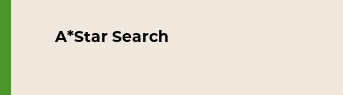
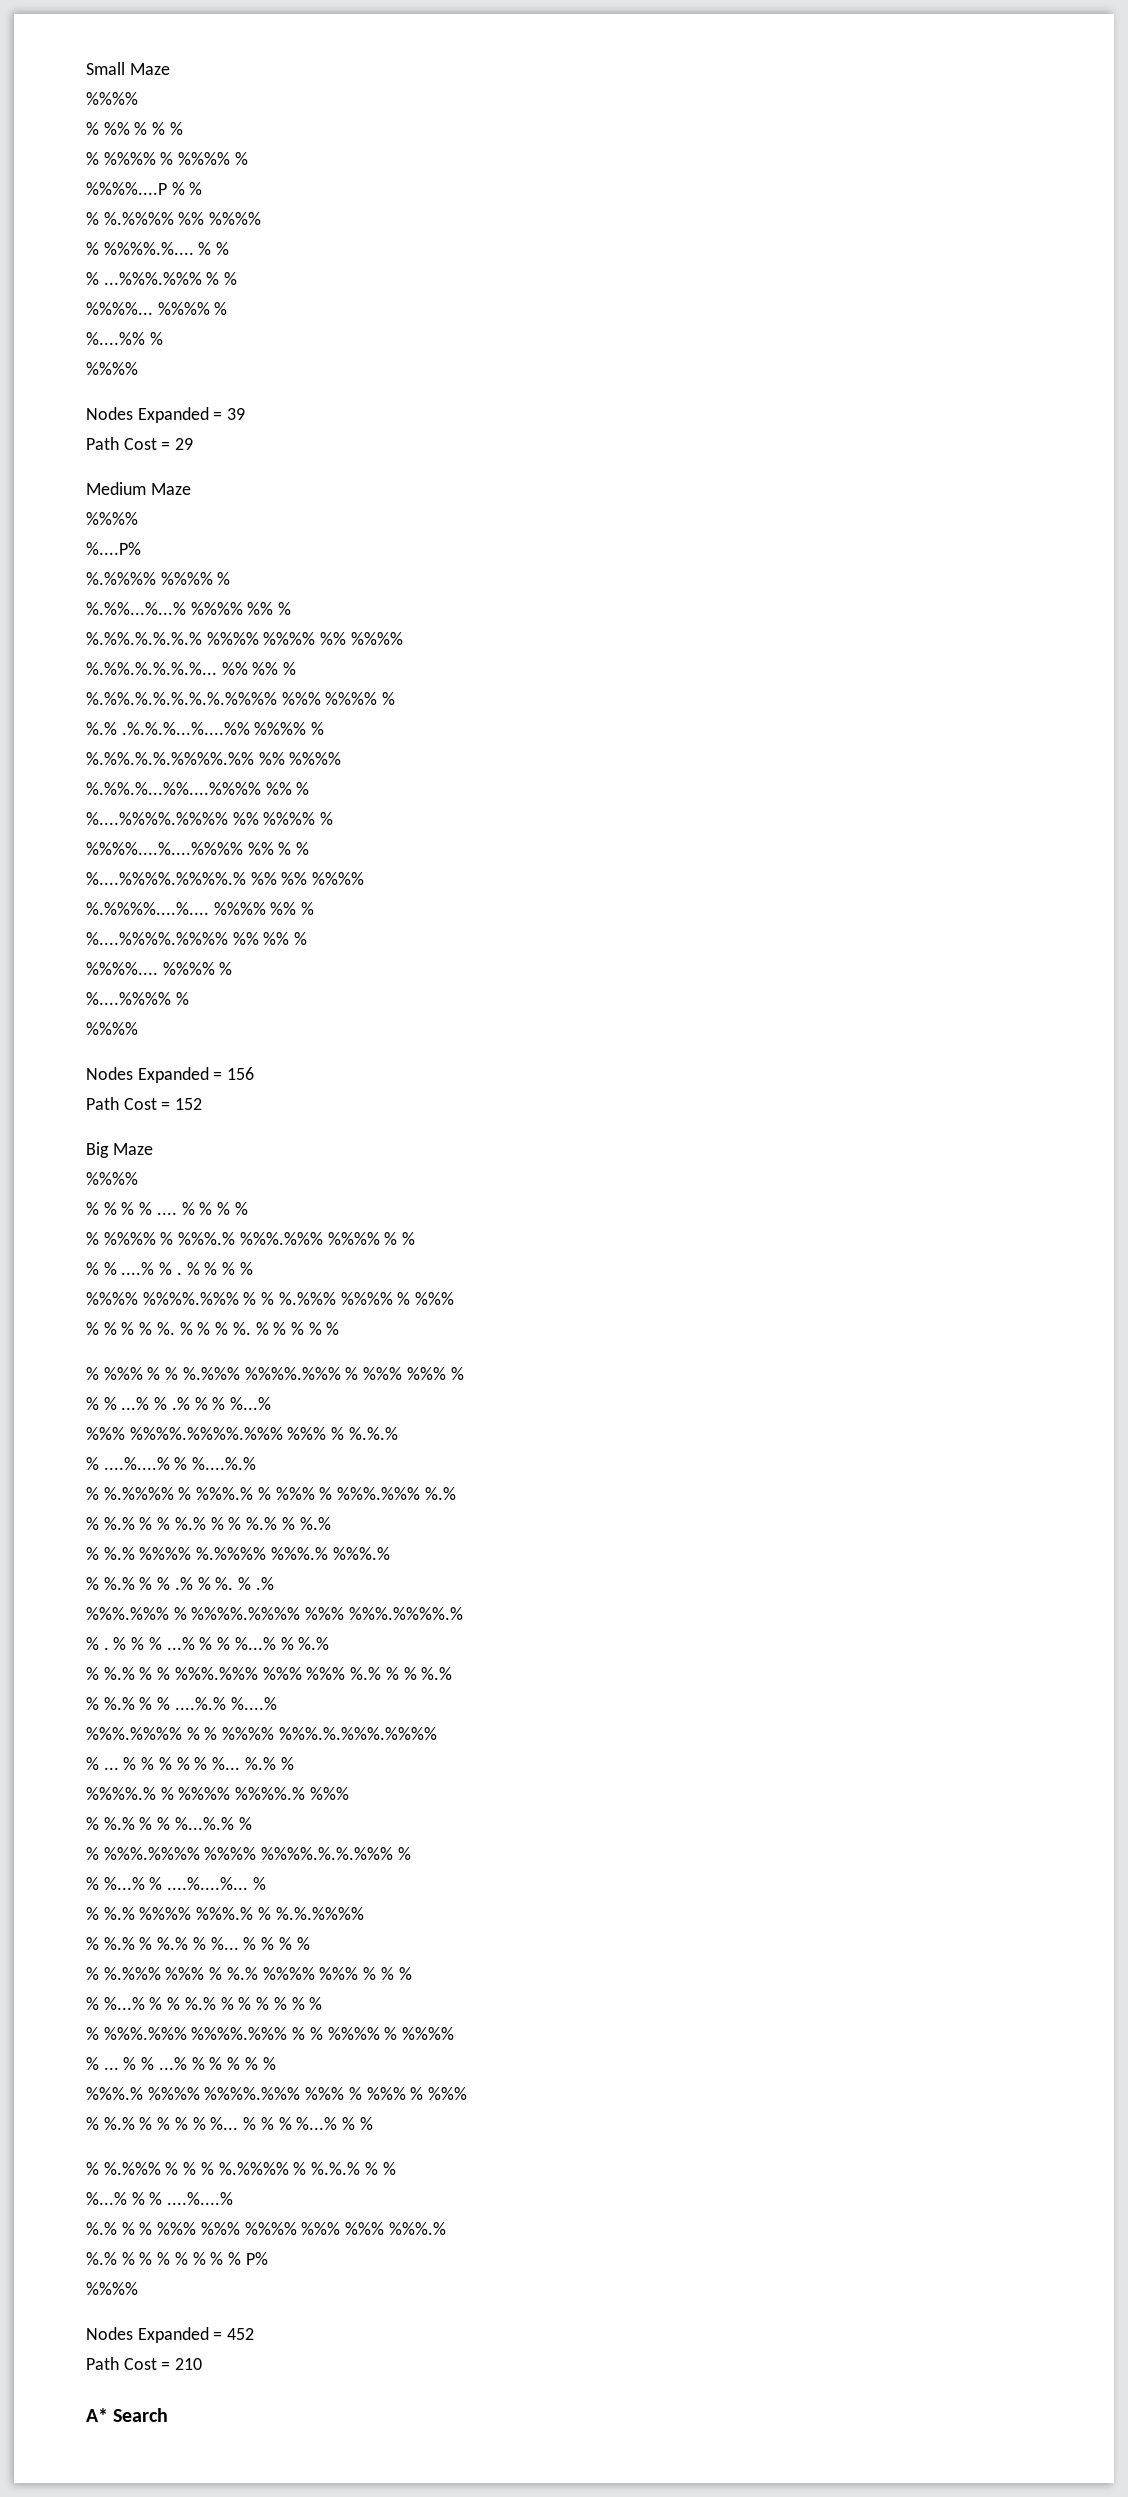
[54,30,108,42] A*Star -> [86,62,170,75] [86,92,138,105] [86,122,183,135] [86,152,248,165] [86,182,203,195] [86,212,262,225] [86,242,230,255] [86,272,238,285] [86,302,228,315] [86,332,163,345] [86,362,138,375] [86,407,246,423] [86,437,194,450] [86,482,191,495] [86,512,138,525] [86,542,141,555] [86,572,231,585] [86,602,292,615] [86,632,403,645] [86,662,297,675] [86,692,396,705] [86,722,325,735] [86,752,342,765] [86,782,310,795] [86,812,334,825] [86,842,310,855] [86,872,365,885] [86,902,315,915] [86,932,308,945] [86,962,233,975] [86,992,189,1005] [86,1022,138,1035] [86,1067,255,1083] [86,1097,203,1110] [86,1142,153,1158] [86,1172,138,1185] [86,1202,248,1215] [86,1232,416,1245] [86,1262,253,1275] [86,1292,455,1305] [86,1322,340,1335] [86,1367,464,1380] [86,1397,272,1410] [86,1427,398,1440] [86,1457,257,1470] [86,1487,456,1500] [86,1517,331,1530] [86,1547,390,1560] [86,1577,274,1590] [86,1607,463,1620] [86,1637,330,1650] [86,1667,453,1680] [86,1697,277,1710] [86,1727,437,1740] [86,1757,294,1770] [86,1787,349,1800] [86,1817,252,1830] [86,1847,411,1860] [86,1877,266,1890] [86,1907,364,1920] [86,1937,310,1950] [86,1967,412,1980] [86,1997,323,2010] [86,2027,455,2040] [86,2057,276,2070] [86,2087,468,2100] [86,2117,373,2130] [86,2162,396,2175] [86,2192,234,2205] [86,2222,446,2235] [86,2252,268,2265] [86,2282,138,2295] [86,2327,255,2343] [86,2357,203,2370] [86,2408,108,2422] Small Maze // %%%% // % %% % % % // % %%%% % %%%% % // %%%%....P % % // % %.%%%% %% %%%% // % %%%%.%.... % % // % ...%%%.%%% % % // %%%%... %%%% % // %....%% % // %%%% // Nodes Expanded = 39 // Path Cost = 29 // Medium Maze // %%%% // %....P% // %.%%%% %%%% % // %.%%...%...% %%%% %% % // %.%%.%.%.%.% %%%% %%%% %% %%%% // %.%%.%.%.%.%... %% %% % // %.%%.%.%.%.%.%.%%%% %%% %%%% % // %.% .%.%.%...%....%% %%%% % // %.%%.%.%.%%%%.%% %% %%%% // %.%%.%...%%....%%%% %% % // %....%%%%.%%%% %% %%%% % // %%%%....%....%%%% %% % % // %....%%%%.%%%%.% %% %% %%%% // %.%%%%....%.... %%%% %% % // %....%%%%.%%%% %% %% % // %%%%.... %%%% % // %....%%%% % // %%%% // Nodes Expanded = 156 // Path Cost = 152 // Big Maze // %%%% // % % % % .... % % % % // % %%%% % %%%.% %%%.%%% %%%% % % // % % ....% % . % % % % // %%%% %%%%.%%% % % %.%%% %%%% % %%% // % % % % %. % % % %. % % % % % // % %%% % % %.%%% %%%%.%%% % %%% %%% % // % % ...% % .% % % %...% // %%% %%%%.%%%%.%%% %%% % %.%.% // % ....%....% % %....%.% // % %.%%%% % %%%.% % %%% % %%%.%%% %.% // % %.% % % %.% % % %.% % %.% // % %.% %%%% %.%%%% %%%.% %%%.% // % %.% % % .% % %. % .% // %%%.%%% % %%%%.%%%% %%% %%%.%%%%.% // % . % % % ...% % % %...% % %.% // % %.% % % %%%.%%% %%% %%% %.% % % %.% // % %.% % % ....%.% %....% // %%%.%%%% % % %%%% %%%.%.%%%.%%%% // % ... % % % % % %... %.% % // %%%%.% % %%%% %%%%.% %%% // % %.% % % %...%.% % // % %%%.%%%% %%%% %%%%.%.%.%%% % // % %...% % ....%....%... % // % %.% %%%% %%%.% % %.%.%%%% // % %.% % %.% % %... % % % % // % %.%%% %%% % %.% %%%% %%% % % % // % %...% % % %.% % % % % % % // % %%%.%%% %%%%.%%% % % %%%% % %%%% // % ... % % ...% % % % % % // %%%.% %%%% %%%%.%%% %%% % %%% % %%% // % %.% % % % % %... % % % %...% % % // % %.%%% % % % %.%%%% % %.%.% % % // %...% % % ....%....% // %.% % % %%% %%% %%%% %%% %%% %%%.% // %.% % % % % % % % P% // %%%% // Nodes Expanded = 452 // Path Cost = 210 // A*

